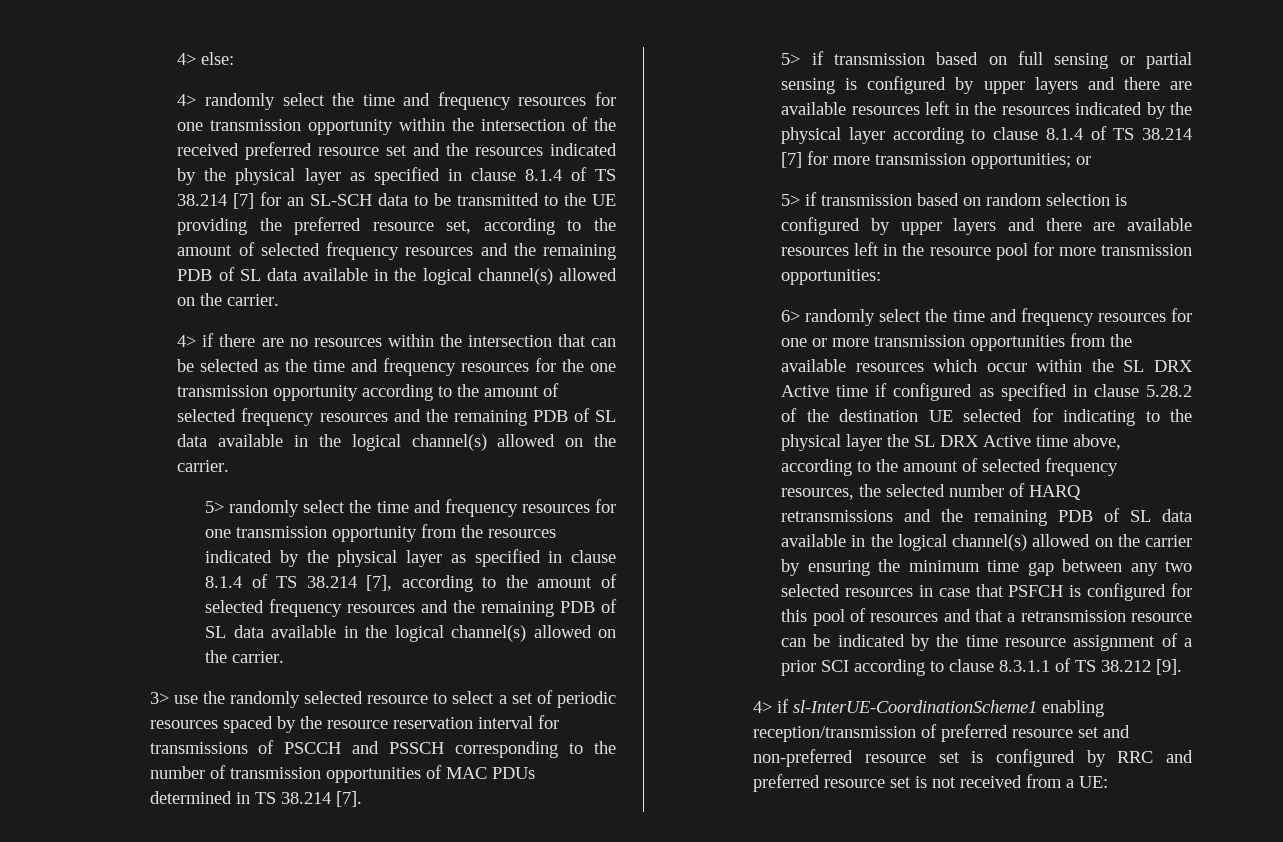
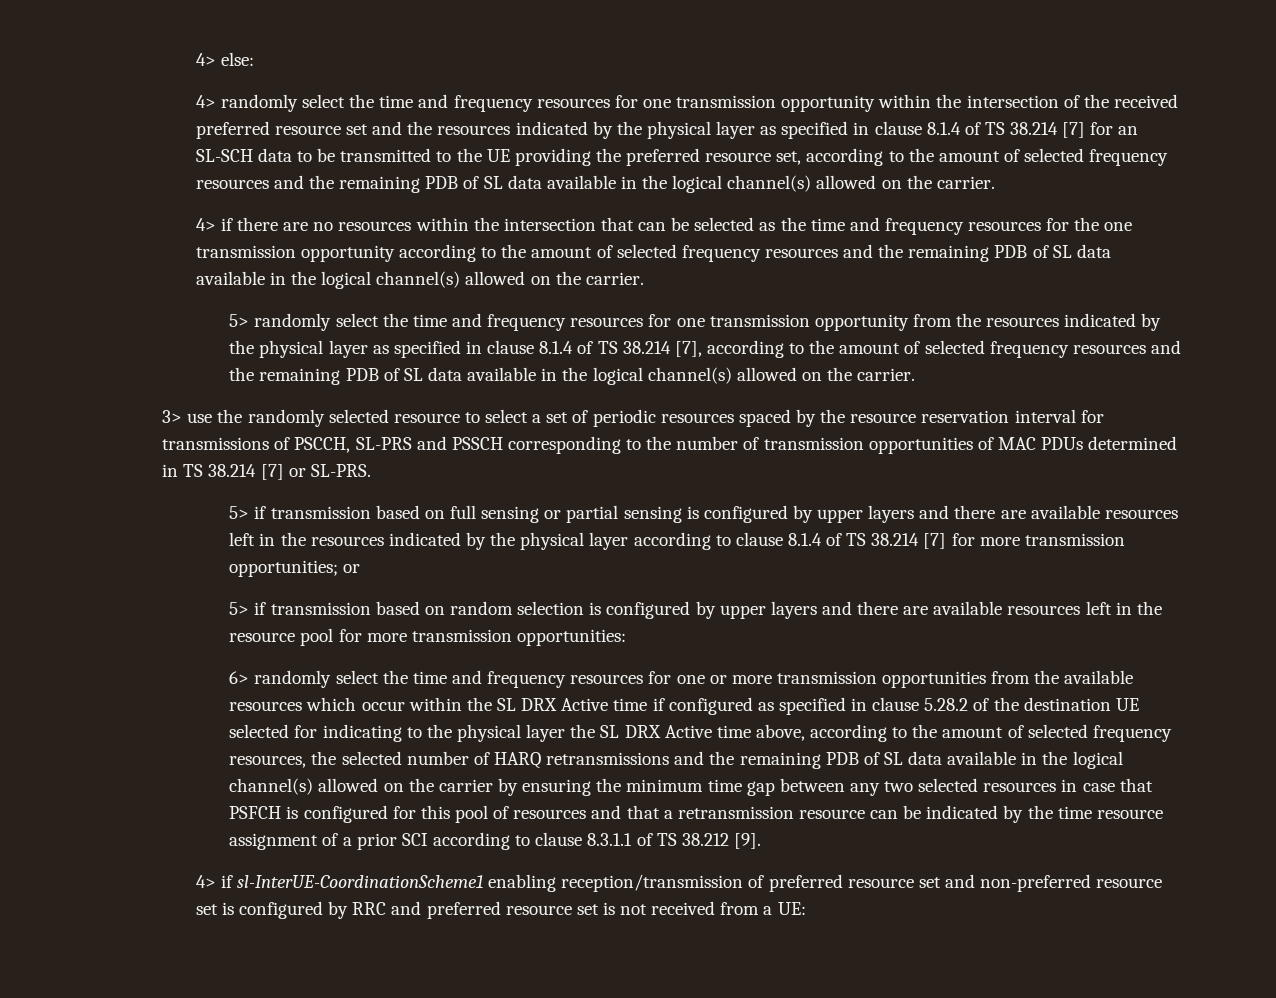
[284,742,342,754] PSCCH -> [294,437,412,453] PSCCH, SL-PRS
[335,791,362,807] [7]. -> [260,464,371,480] [7] or SL-PRS.

